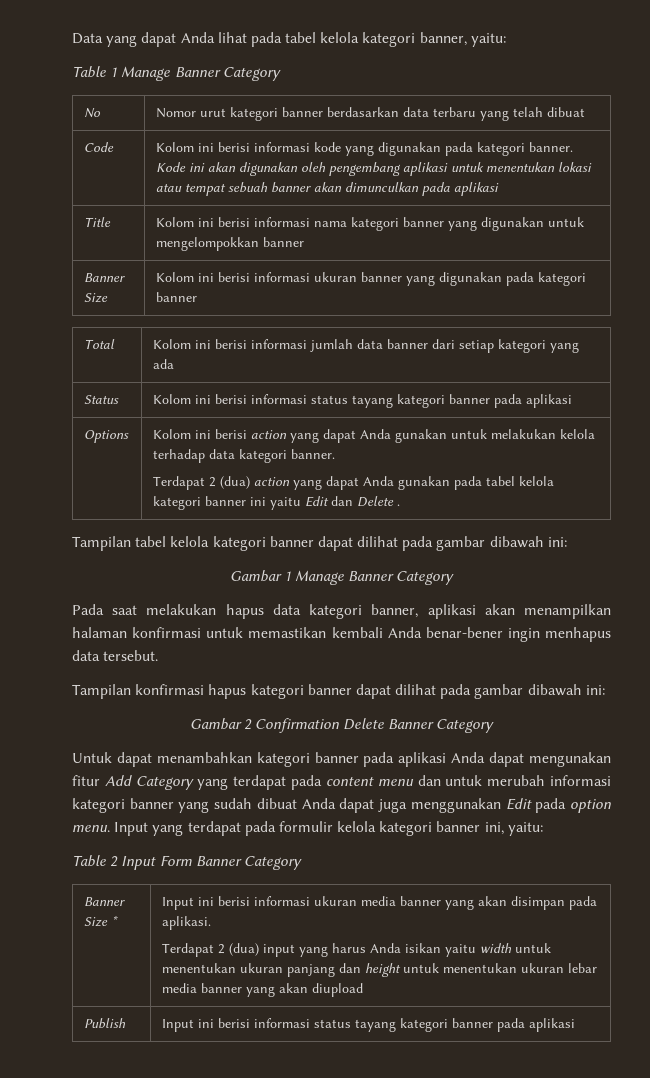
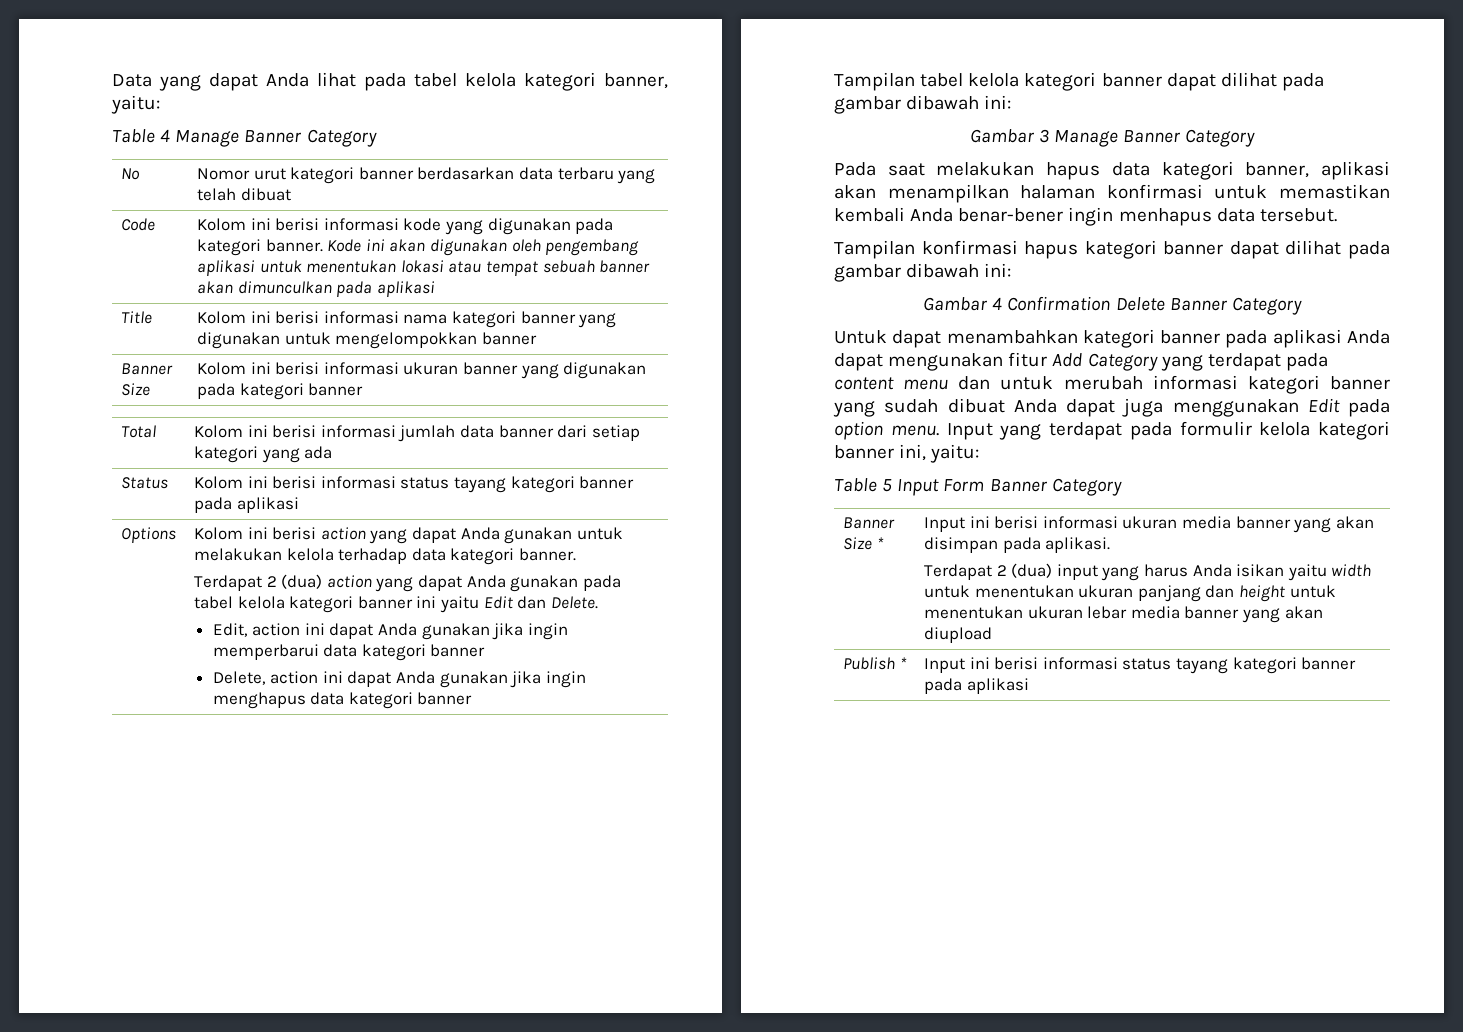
[110,67,118,77] 1 -> [160,129,171,142] 4
[357,496,401,507] Delete . -> [550,596,598,609] [212,623,568,640] [212,644,486,661] [212,671,586,688] [212,692,473,709] Delete. // Edit, action ini dapat Anda gunakan jika ingin memperbarui data kategori banner // Delete, action ini dapat Anda gunakan jika ingin menghapus data kategori banner
[283,571,291,581] 1 -> [1038,129,1049,143] 3
[243,719,252,730] 2 -> [992,297,1003,310] 4
[110,856,119,867] 2 -> [882,479,893,492] 5
(127, 1023) none -> [899,657,907,669] *

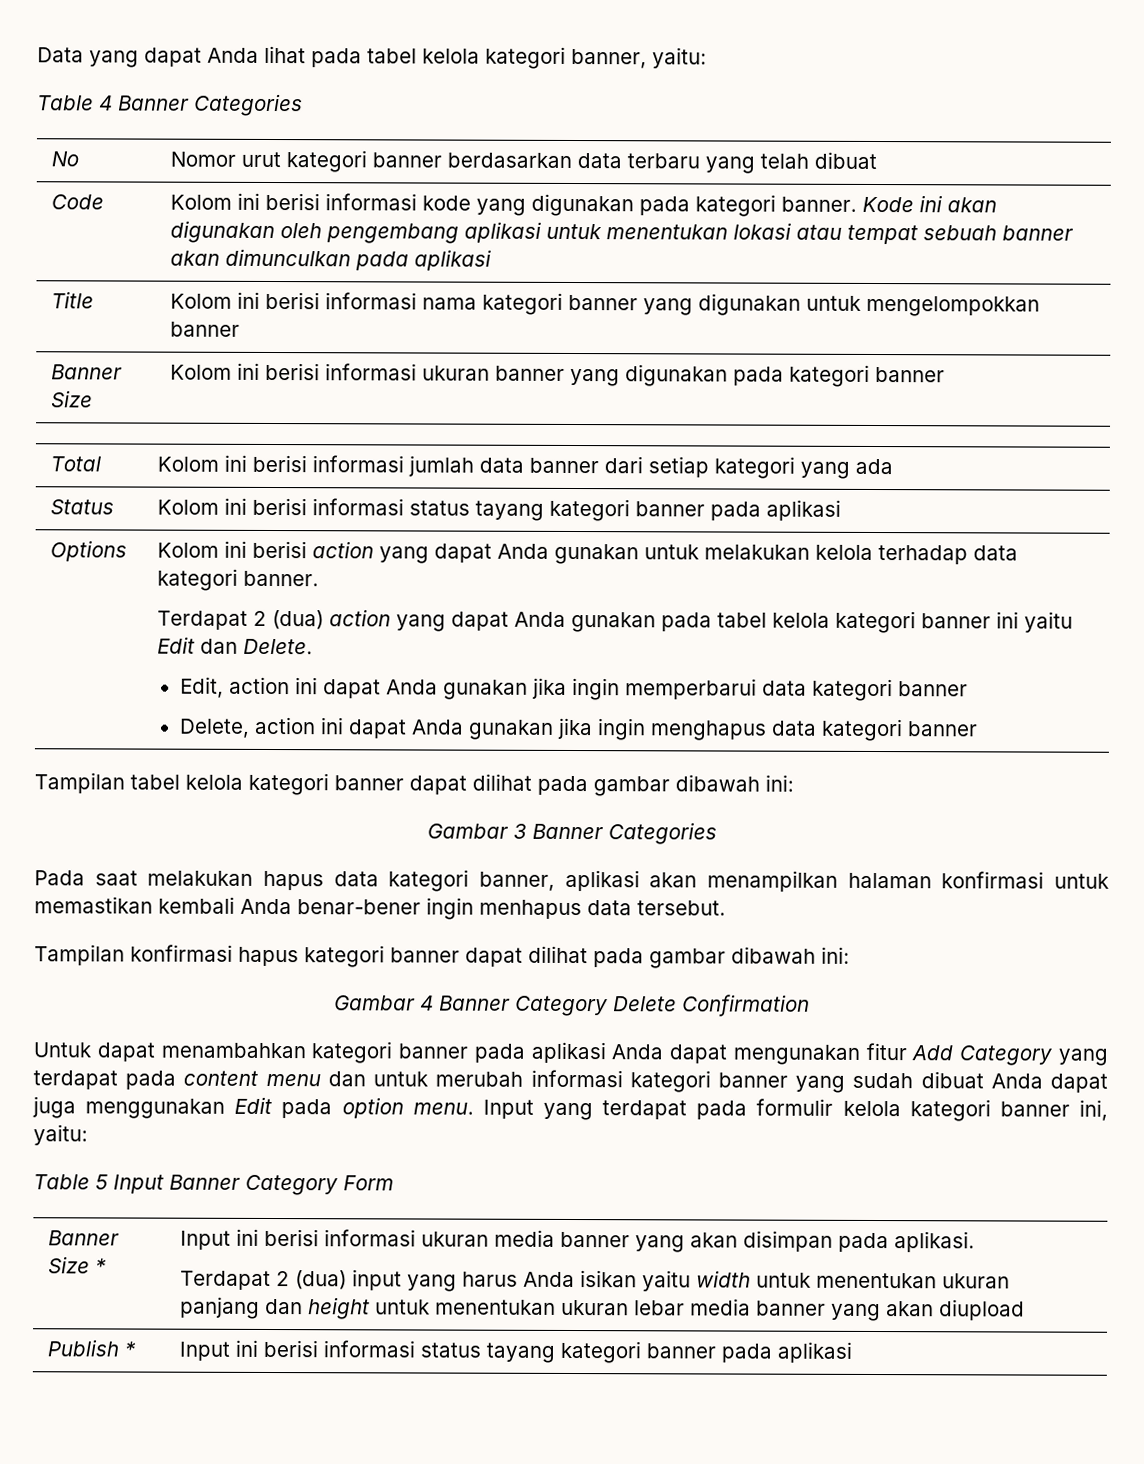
[175,129,377,147] Manage Banner Category -> [118,93,303,117] Banner Categories
[1054,129,1256,147] Manage Banner Category -> [531,822,717,845] Banner Categories
[1007,296,1302,315] Confirmation Delete Banner Category -> [438,994,810,1017] Banner Category Delete Confirmation
[943,478,1122,496] Form Banner Category -> [169,1174,394,1196] Banner Category Form

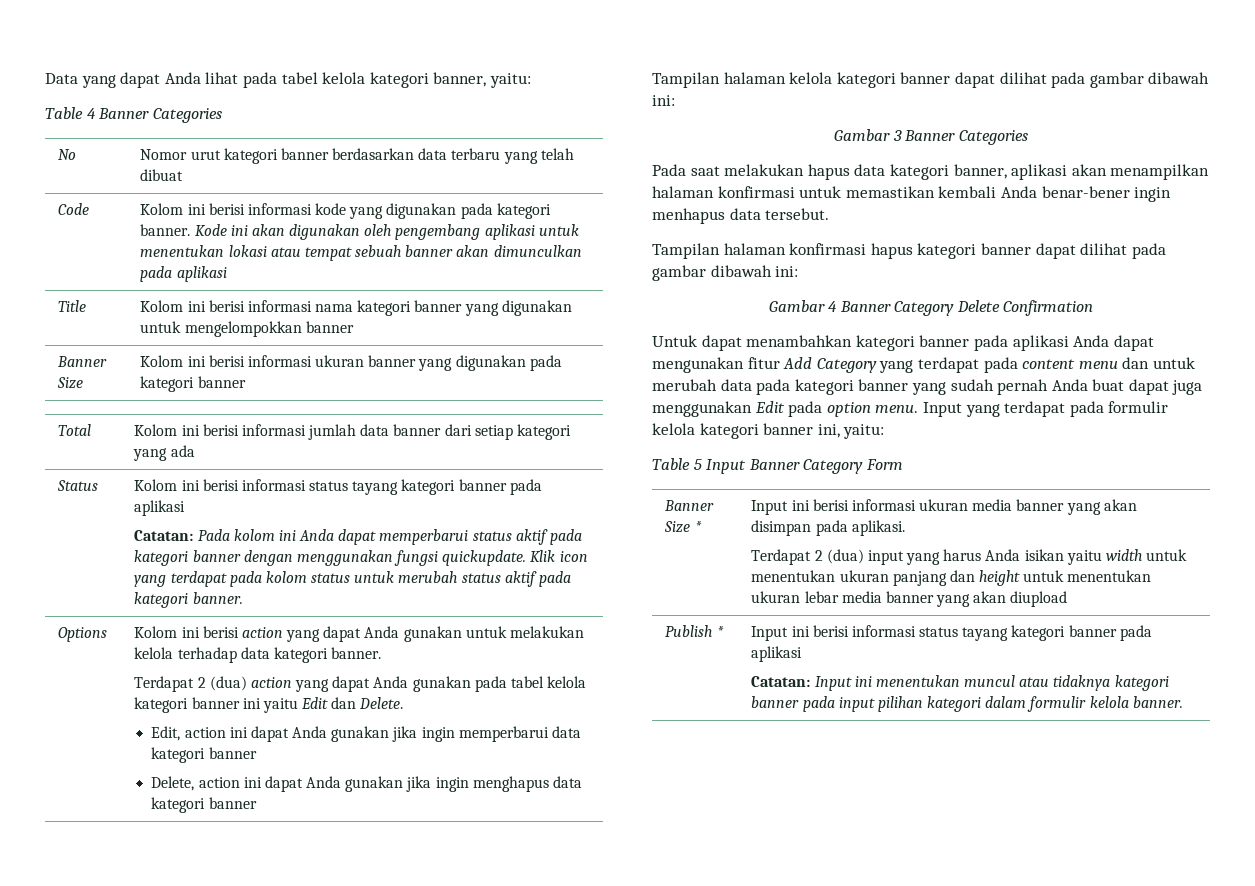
(842, 510) none -> [134,529,582,545] [134,550,588,566] [134,571,571,587] [134,592,243,608] // Catatan: Pada kolom ini Anda dapat memperbarui status aktif pada kategori banner dengan menggunakan fungsi quickupdate. Klik icon yang terdapat pada kolom status untuk merubah status aktif pada kategori banner.
[130,774,180,790] tabel -> [723,72,786,84] halaman
(125, 955) none -> [723,243,786,255] halaman
[530,1069,623,1088] informasi -> [720,379,791,395] data pada
[920,1071,1043,1089] dibuat Anda -> [997,379,1125,395] pernah Anda buat
(853, 1352) none -> [751,675,1169,691] [751,696,1183,712] // Catatan: Input ini menentukan muncul atau tidaknya kategori banner pada input pilihan kategori dalam formulir kelola banner.

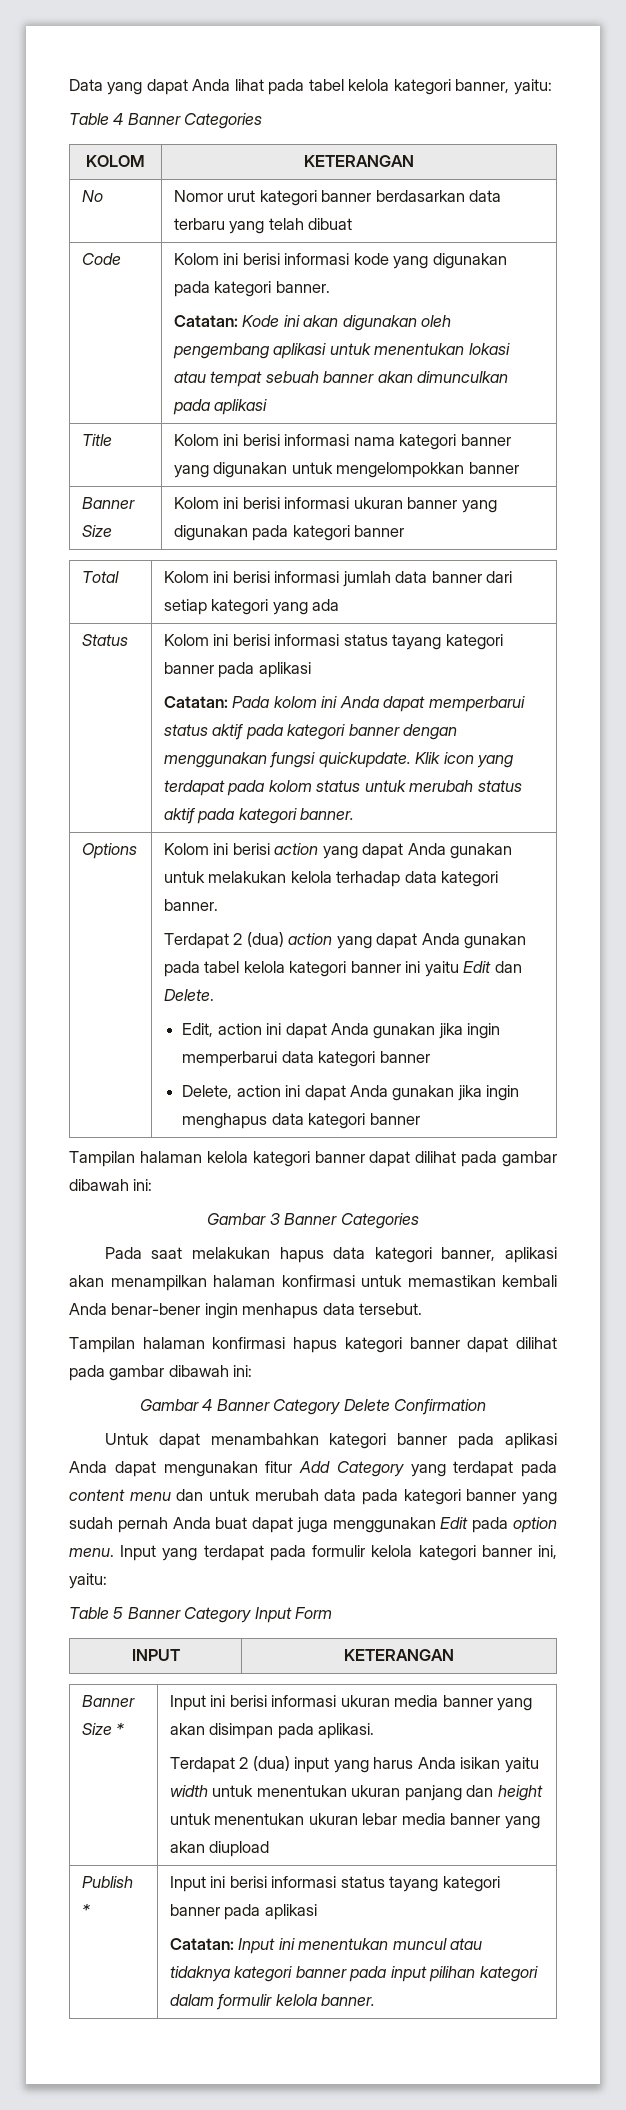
(222, 115) none -> [86,155,145,167] [304,155,414,167] // KOLOM | KETERANGAN
(191, 230) none -> [174,315,239,327] // Catatan:
[706,459,864,474] Input Banner Category -> [127,1607,292,1623] Banner Category Input
(903, 464) none -> [131,1649,180,1661] [344,1649,454,1661] // INPUT | KETERANGAN

